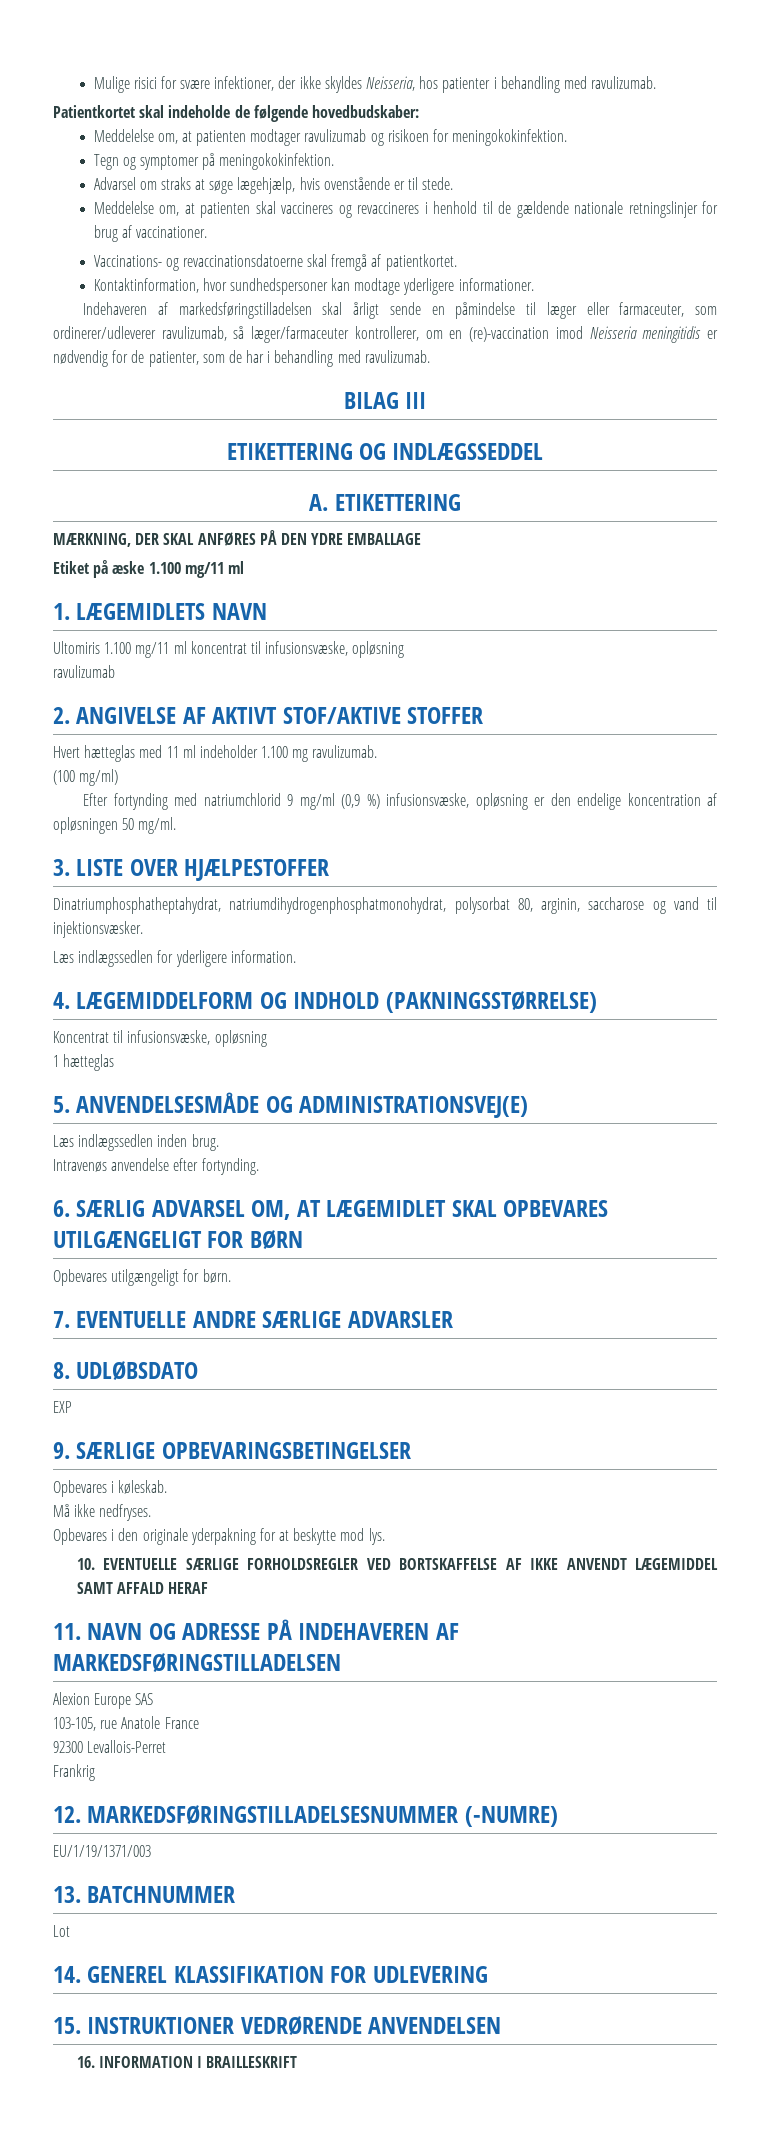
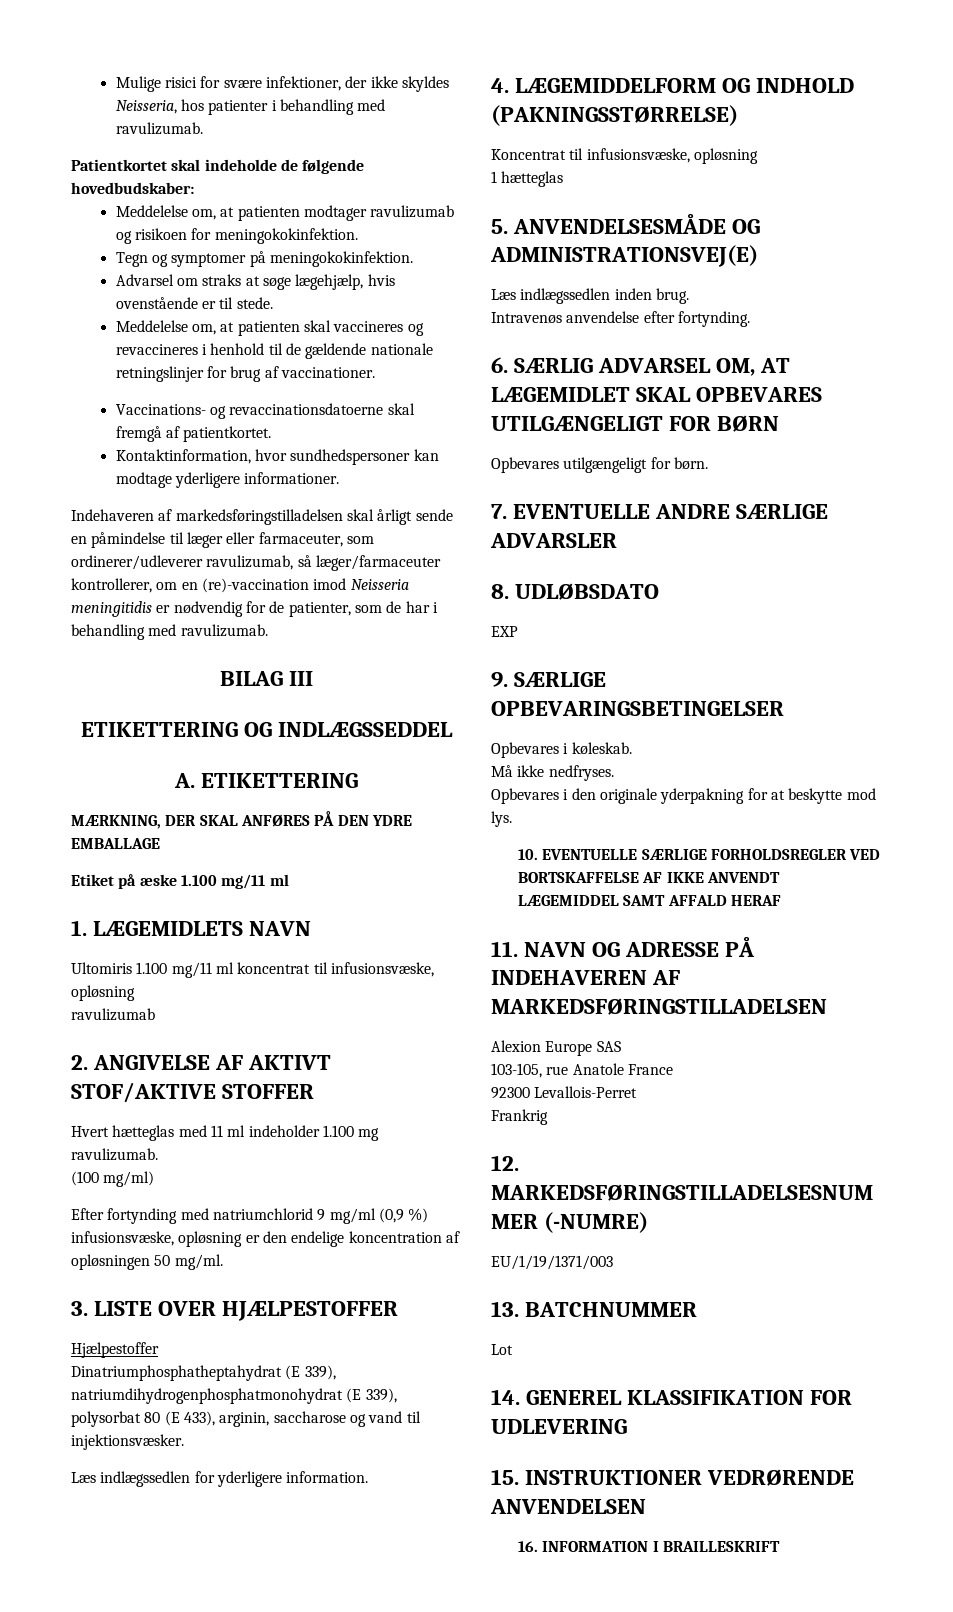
[53,897,533,914] Dinatriumphosphatheptahydrat, natriumdihydrogenphosphatmonohydrat, polysorbat 80, -> [71,1342,159,1358] [71,1365,336,1381] [71,1388,397,1404] [71,1411,215,1427] Hjælpestoffer // Dinatriumphosphatheptahydrat (E 339), natriumdihydrogenphosphatmonohydrat (E 339), polysorbat 80 (E 433),

